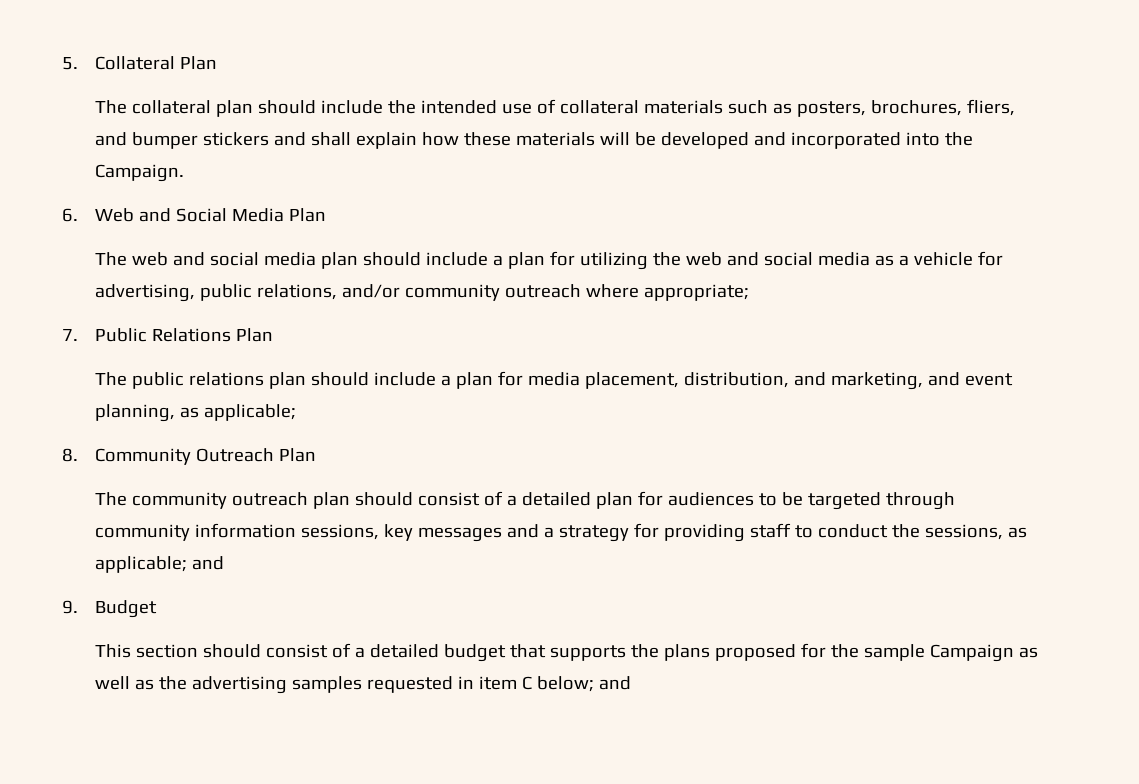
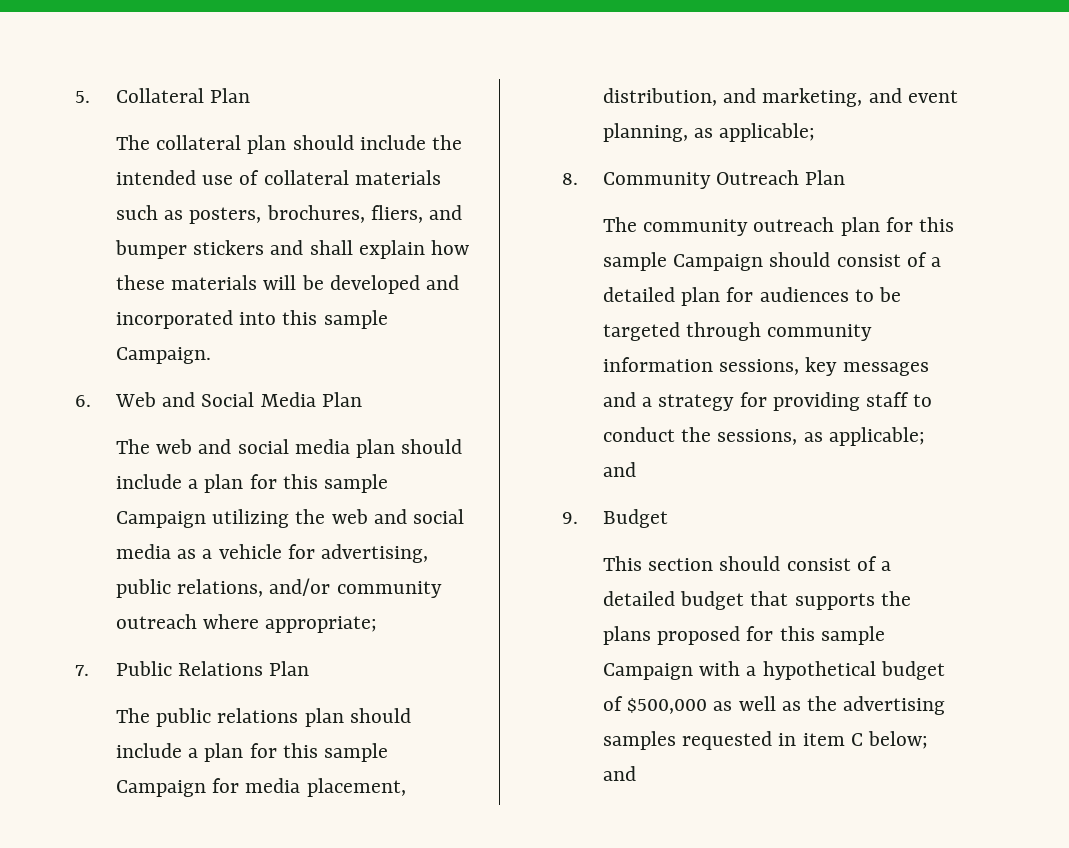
[945,132,974,146] the -> [282,310,388,329] this sample
(576, 258) none -> [282,474,389,493] [116,511,207,528] this sample Campaign
(524, 378) none -> [282,743,389,762] [116,778,240,797] this sample Campaign for
(351, 500) none -> [885,217,955,232] [603,252,764,271] for this sample Campaign
[831,644,1015,662] the sample Campaign -> [779,626,885,645] [603,661,945,680] [603,696,708,714] this sample Campaign with a hypothetical budget of $500,000

